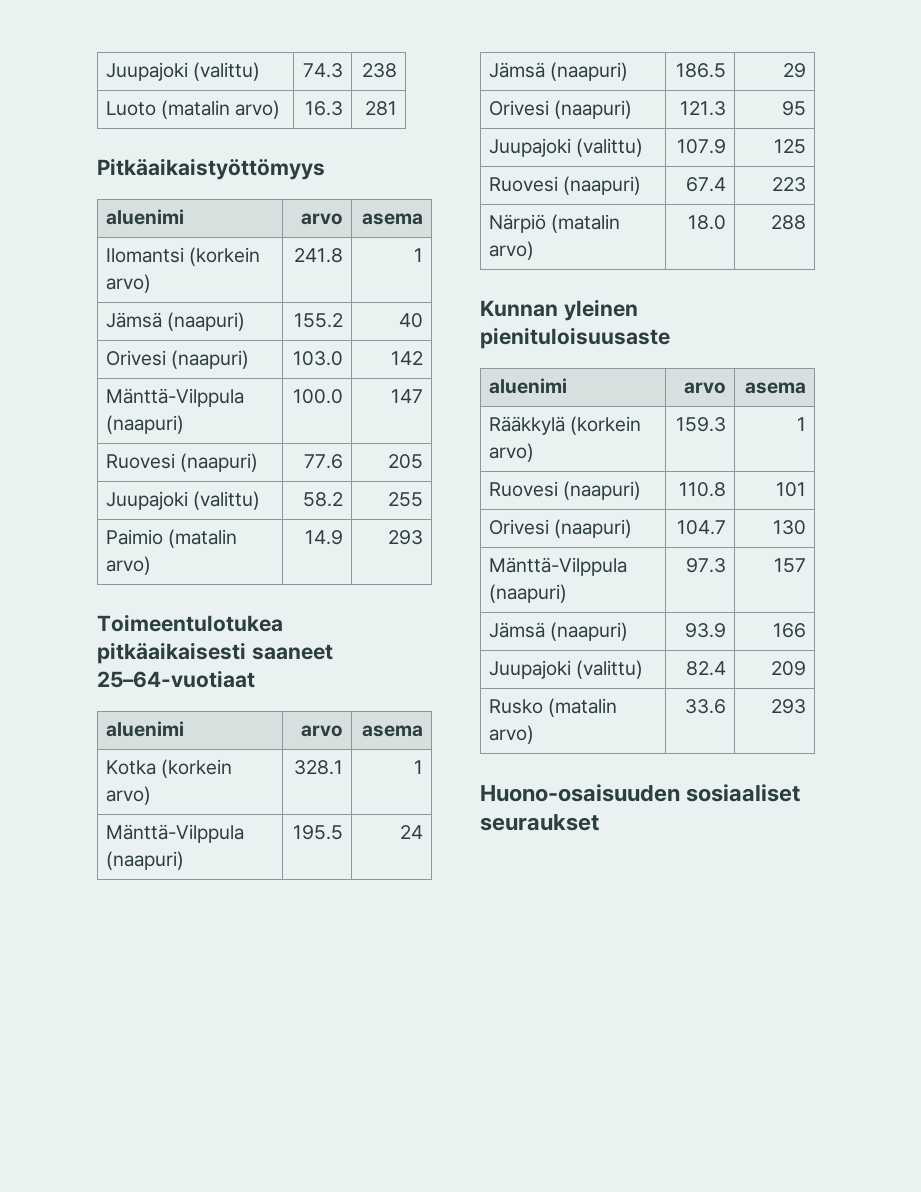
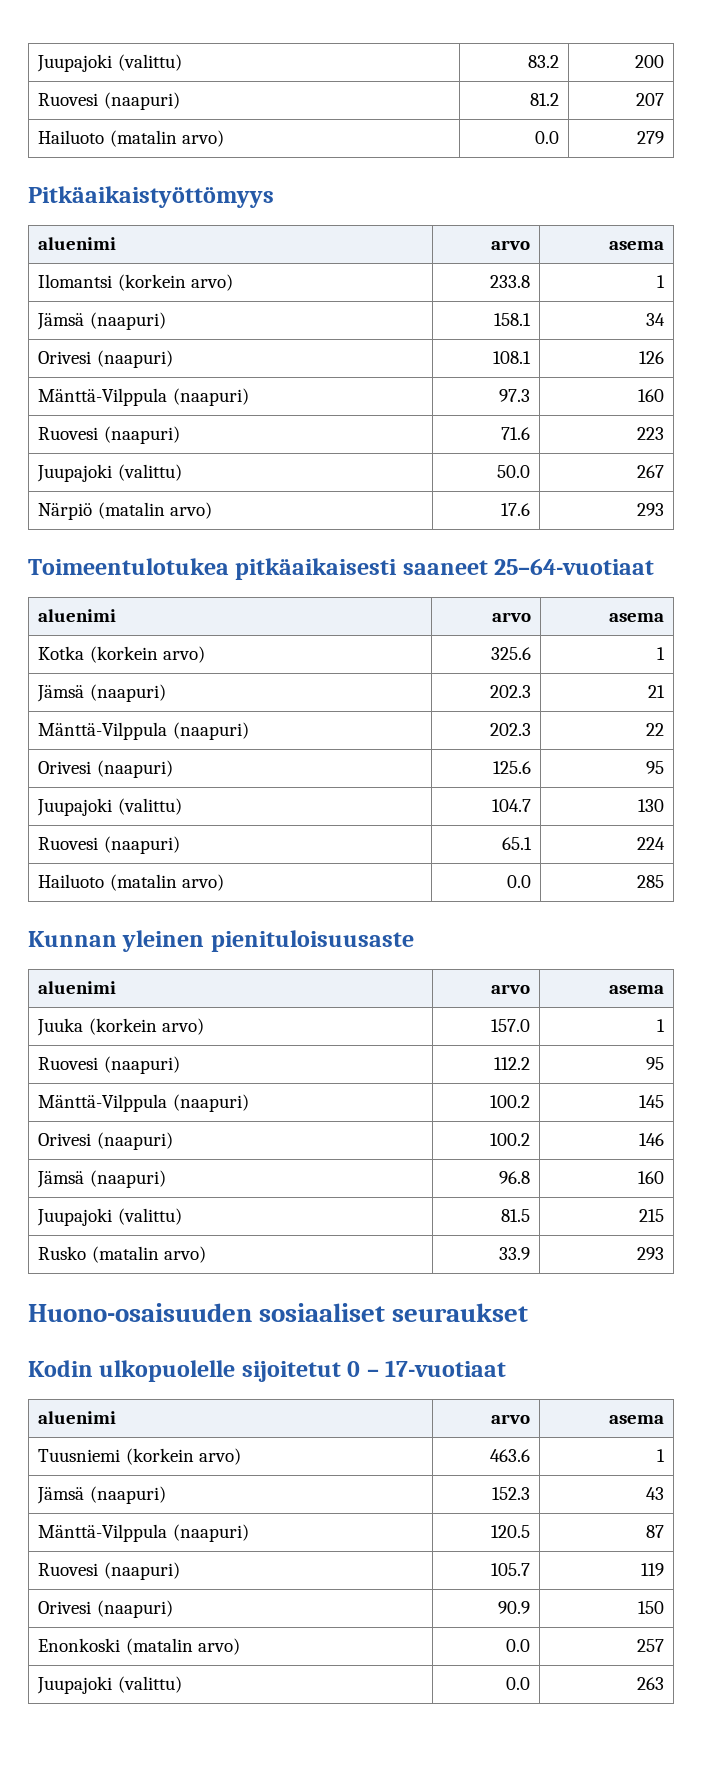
[105,62,261,81] [303,63,344,78] [362,63,398,78] [105,100,281,119] [305,101,344,116] [365,101,398,116] Juupajoki (valittu) | 74.3 | 238 // Luoto (matalin arvo) | 16.3 | 281 -> [37,54,182,72] [527,55,559,68] [634,55,664,68] [38,92,180,110] [529,93,559,106] [635,93,664,106] [38,130,224,147] [534,131,559,144] [636,131,664,144] Juupajoki (valittu) | 83.2 | 200 // Ruovesi (naapuri) | 81.2 | 207 // Hailuoto (matalin arvo) | 0.0 | 279
[294,248,344,263] [414,248,424,262] [105,312,246,331] [294,313,344,328] [399,313,424,328] [105,350,250,369] [293,351,344,366] [391,351,424,365] [105,388,244,407] [105,415,184,434] [293,389,344,404] [391,389,424,403] [105,453,259,472] [304,454,344,469] [388,454,424,469] [105,491,261,510] [303,492,344,507] [388,492,424,507] [105,529,238,548] [105,556,151,575] [305,530,344,545] 241.8 | 1 // Jämsä (naapuri) | 155.2 | 40 // Orivesi (naapuri) | 103.0 | 142 // Mänttä-Vilppula (naapuri) | 100.0 | 147 // Ruovesi (naapuri) | 77.6 | 205 // Juupajoki (valittu) | 58.2 | 255 // Paimio (matalin arvo) | 14.9 -> [489,275,530,288] [656,275,665,288] [37,312,166,330] [493,313,531,326] [645,313,665,326] [38,350,173,368] [492,351,531,364] [638,351,664,364] [38,388,249,406] [498,389,530,402] [637,389,664,402] [38,426,180,444] [500,427,530,440] [636,427,664,440] [37,464,182,482] [496,465,530,478] [636,465,664,478] [38,502,212,520] [500,503,530,516] 233.8 | 1 // Jämsä (naapuri) | 158.1 | 34 // Orivesi (naapuri) | 108.1 | 126 // Mänttä-Vilppula (naapuri) | 97.3 | 160 // Ruovesi (naapuri) | 71.6 | 223 // Juupajoki (valittu) | 50.0 | 267 // Närpiö (matalin arvo) | 17.6
[294,760,344,775] [414,760,424,774] [105,824,244,843] [105,851,184,870] [293,825,344,840] [400,825,424,839] [488,62,629,81] [676,63,727,78] [783,63,807,78] [488,100,633,119] [680,101,727,116] 328.1 | 1 // Mänttä-Vilppula (naapuri) | 195.5 | 24 // Jämsä (naapuri) | 186.5 | 29 // Orivesi (naapuri) | 121.3 -> [490,647,531,660] [656,647,665,660] [37,684,166,702] [489,685,531,698] [647,685,665,698] [38,722,249,740] [489,723,531,736] [645,723,664,736] [38,760,173,778] [492,761,531,774] 325.6 | 1 // Jämsä (naapuri) | 202.3 | 21 // Mänttä-Vilppula (naapuri) | 202.3 | 22 // Orivesi (naapuri) | 125.6
[677,139,727,154] [774,139,807,154] [488,176,642,195] [686,177,727,192] [772,177,807,192] [488,214,621,233] [488,241,534,260] [688,215,727,230] [771,215,807,230] 107.9 | 125 // Ruovesi (naapuri) | 67.4 | 223 // Närpiö (matalin arvo) | 18.0 | 288 -> [491,799,531,812] [637,799,664,812] [38,836,180,854] [501,837,532,850] [636,837,665,850] [38,874,224,891] [506,875,531,888] [636,875,664,888] 104.7 | 130 // Ruovesi (naapuri) | 65.1 | 224 // Hailuoto (matalin arvo) | 0.0 | 285
[488,416,642,435] [488,443,534,462] [676,417,727,432] Rääkkylä (korkein arvo) | 159.3 -> [37,1018,204,1036] [490,1019,530,1032] Juuka (korkein arvo) | 157.0
[679,482,727,497] [776,482,807,497] [488,519,633,538] [677,520,727,535] [773,520,807,535] [488,557,627,576] [488,584,567,603] [686,558,727,573] [774,558,807,573] [488,622,629,641] [685,623,727,638] [773,623,807,638] [488,660,644,679] [686,661,727,676] [771,661,807,676] 110.8 | 101 // Orivesi (naapuri) | 104.7 | 130 // Mänttä-Vilppula (naapuri) | 97.3 | 157 // Jämsä (naapuri) | 93.9 | 166 // Juupajoki (valittu) | 82.4 | 209 -> [493,1057,530,1070] [645,1057,664,1070] [38,1094,249,1112] [489,1095,530,1108] [638,1095,664,1108] [38,1132,173,1150] [489,1133,530,1146] [638,1133,664,1146] [37,1170,166,1188] [498,1171,530,1184] [637,1171,664,1184] [37,1208,182,1226] [500,1209,530,1222] [638,1209,664,1222] 112.2 | 95 // Mänttä-Vilppula (naapuri) | 100.2 | 145 // Orivesi (naapuri) | 100.2 | 146 // Jämsä (naapuri) | 96.8 | 160 // Juupajoki (valittu) | 81.5 | 215
[685,699,727,714] 33.6 -> [498,1247,530,1260] 33.9
(599, 822) none -> [28,1360,507,1382] [38,1411,117,1424] [490,1414,530,1424] [608,1415,664,1424] [38,1448,241,1465] [489,1449,530,1462] [656,1449,665,1462] [37,1486,166,1504] [491,1487,530,1500] [645,1487,664,1500] [38,1524,249,1542] [490,1525,530,1538] [645,1525,664,1538] [38,1562,180,1580] [490,1563,530,1576] [640,1563,664,1576] [38,1600,173,1618] [497,1601,530,1614] [637,1601,664,1614] [38,1638,240,1655] [505,1639,530,1652] [636,1639,664,1652] [37,1676,182,1694] [505,1677,530,1690] [636,1677,664,1690] // Kodin ulkopuolelle sijoitetut 0 – 17-vuotiaat // aluenimi | arvo | asema // Tuusniemi (korkein arvo) | 463.6 | 1 // Jämsä (naapuri) | 152.3 | 43 // Mänttä-Vilppula (naapuri) | 120.5 | 87 // Ruovesi (naapuri) | 105.7 | 119 // Orivesi (naapuri) | 90.9 | 150 // Enonkoski (matalin arvo) | 0.0 | 257 // Juupajoki (valittu) | 0.0 | 263

